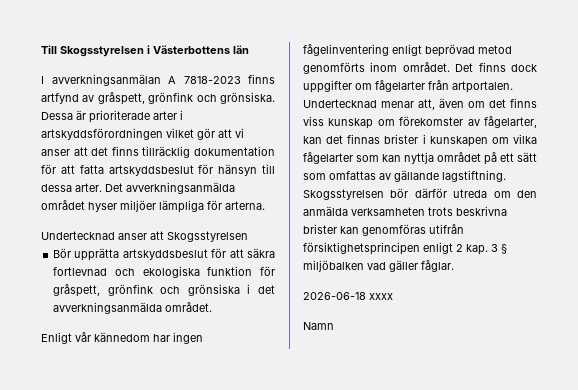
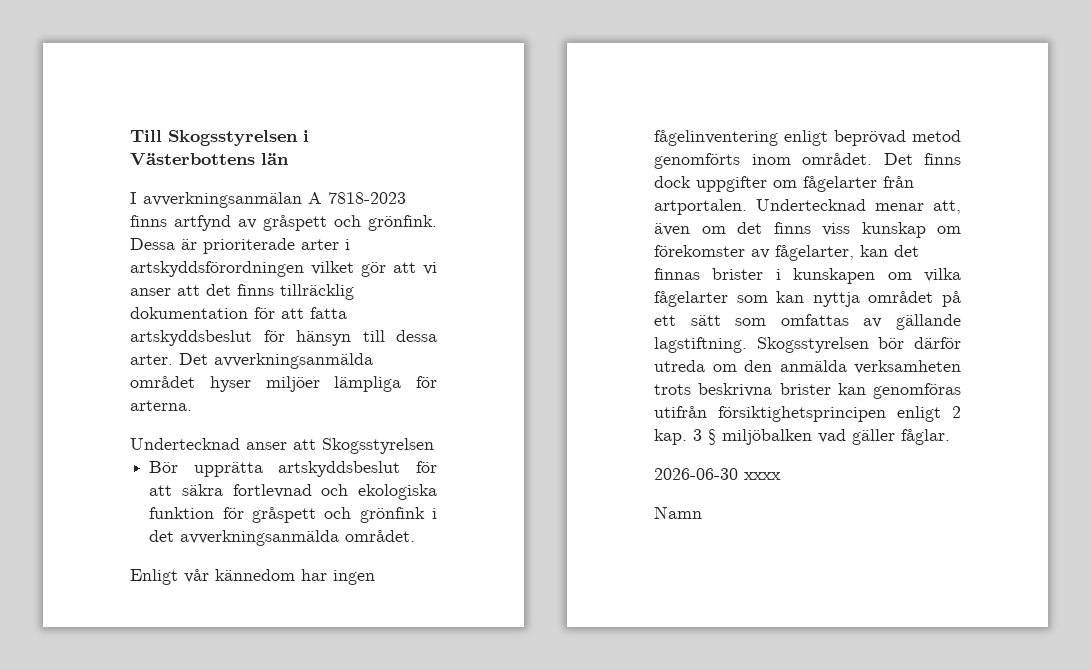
[97,92,275,105] gråspett, grönfink och grönsiska. -> [263,215,437,231] gråspett och grönfink.
[53,284,240,297] gråspett, grönfink och grönsiska -> [251,507,425,523] gråspett och grönfink
[303,292,366,300] 2026-06-18 -> [654,468,738,480] 2026-06-30

